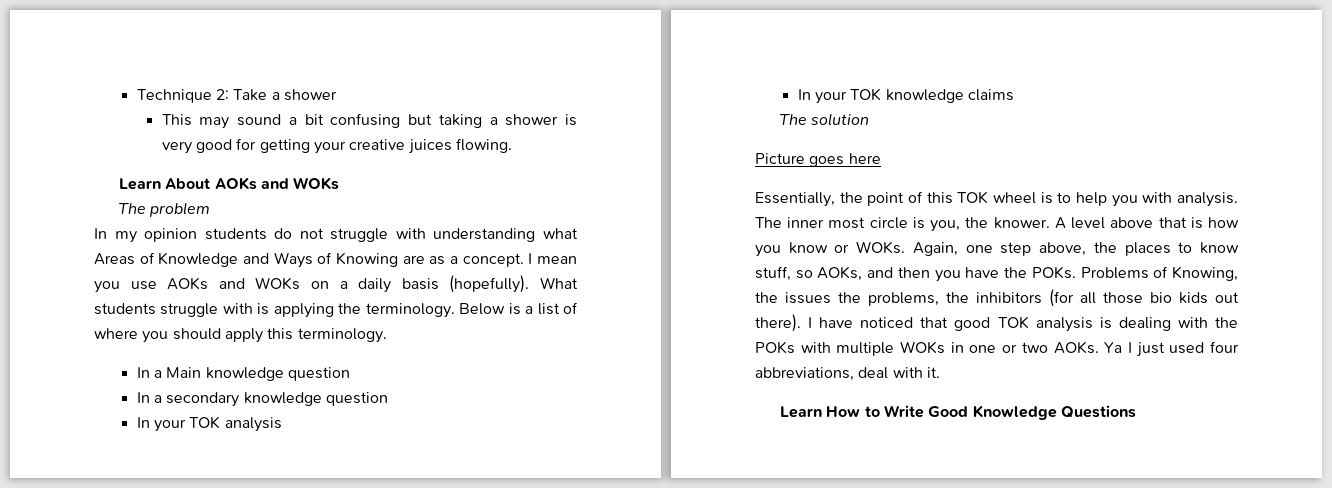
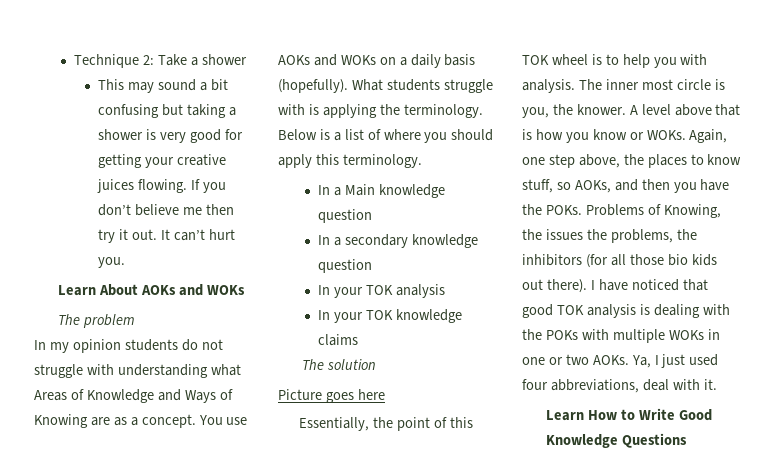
(512, 145) none -> [191,179,227,193] [98,204,235,216] [98,229,235,243] [98,257,126,268] If you don’t believe me then try it out. It can’t hurt you.
[528,253,578,264] [94,281,120,293] I mean you -> [198,415,223,425] You
[1104,342,1123,353] Ya -> [631,355,651,368] Ya,

